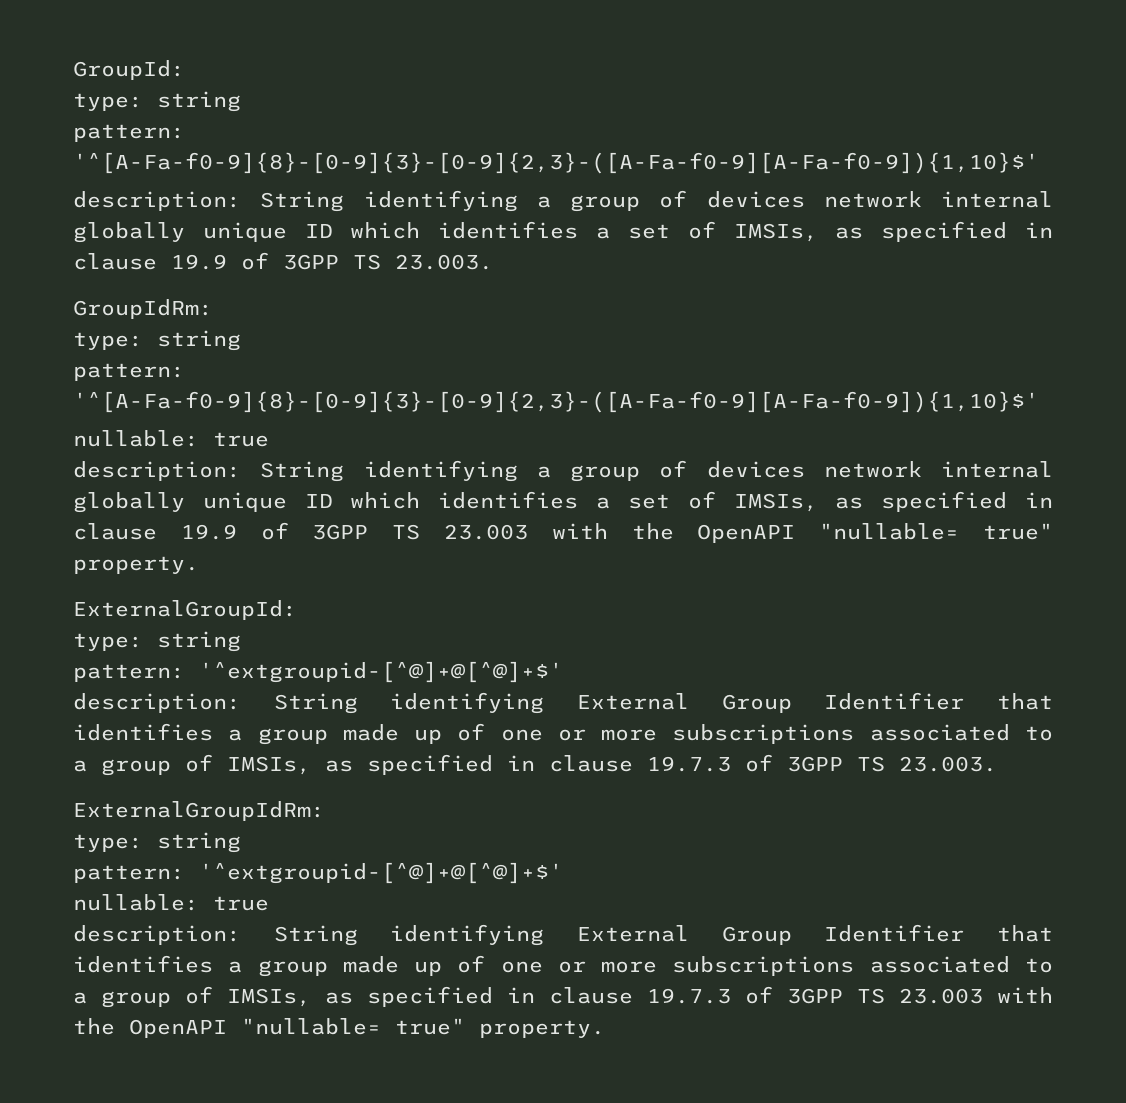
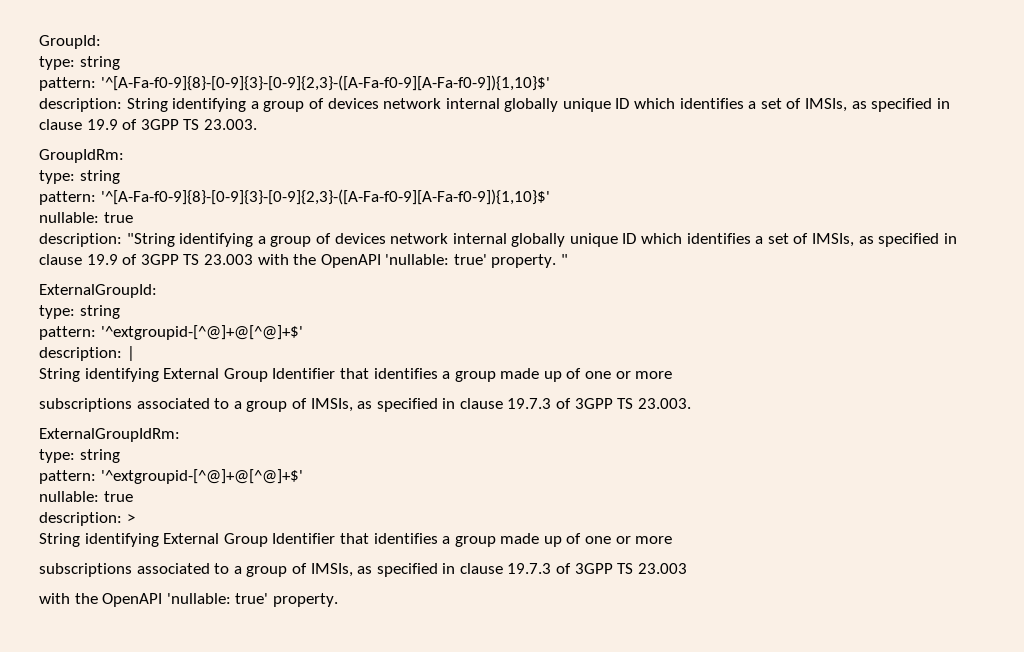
[260,461,345,482] String -> [126,233,175,247] "String
[819,523,1053,540] [73,556,199,574] "nullable= true" property. -> [385,254,569,268] 'nullable: true' property. "
(241, 703) none -> [126,346,135,361] | //
(658, 735) none -> (673, 375) //
(241, 935) none -> [126,514,135,523] > //
(658, 967) none -> (673, 540) //
[997,987,1053,1003] [73,1018,465,1038] with the OpenAPI "nullable= true" -> [39,593,269,607] // with the OpenAPI 'nullable: true'

